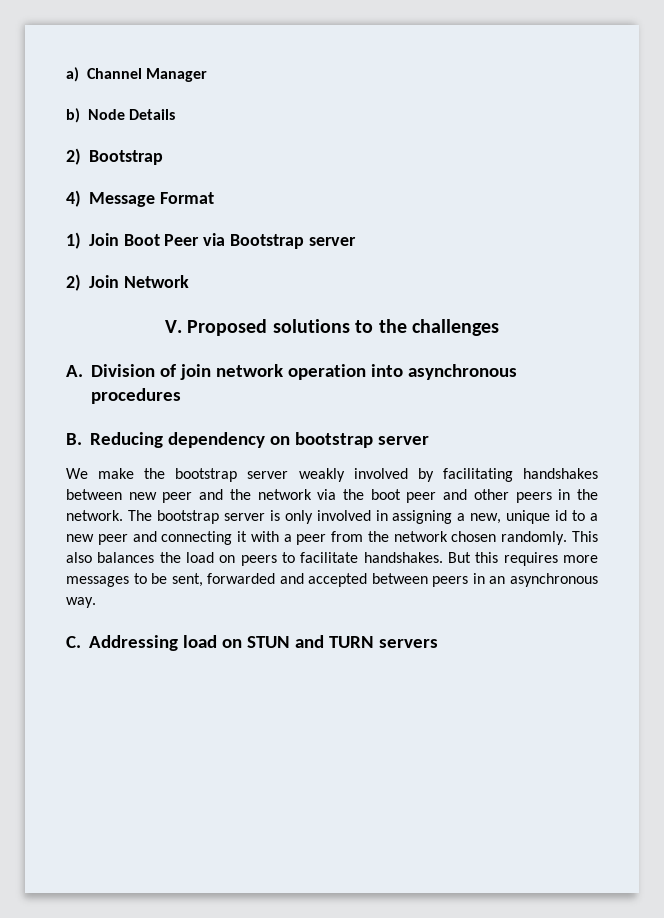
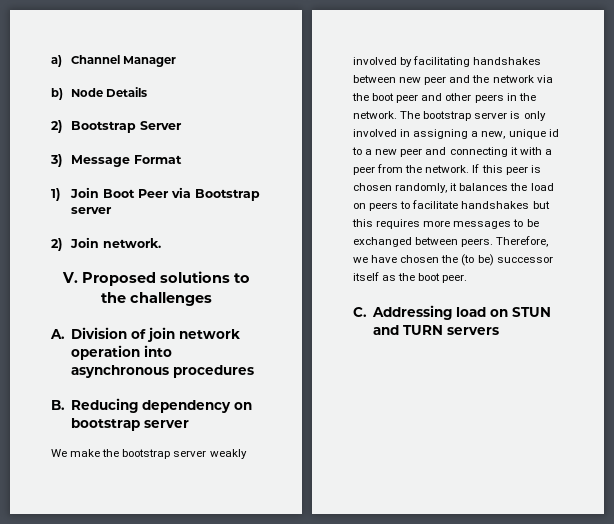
[66,190,81,207] // 4) -> [139,121,182,130] [50,154,62,167] Server // 3)
[123,275,189,288] Network -> [102,238,161,248] network.
[393,531,598,545] [66,552,92,563] network chosen randomly. This also -> [425,164,541,175] [353,183,458,193] network. If this peer is chosen randomly, it
[363,552,471,563] handshakes. But -> [461,201,550,209] handshakes but
[171,573,599,587] [66,597,96,608] sent, forwarded and accepted between peers in an asynchronous way. -> [353,236,549,247] [353,254,553,266] [353,272,468,283] exchanged between peers. Therefore, we have chosen the (to be) successor itself as the boot peer.

